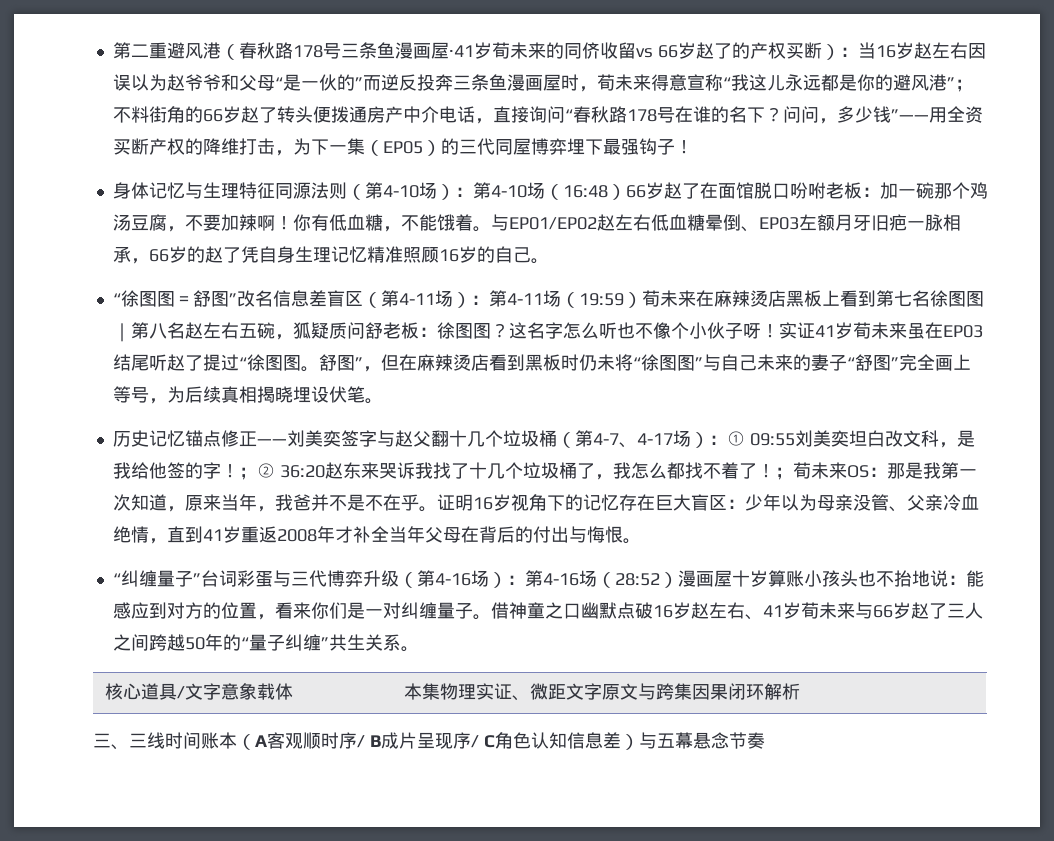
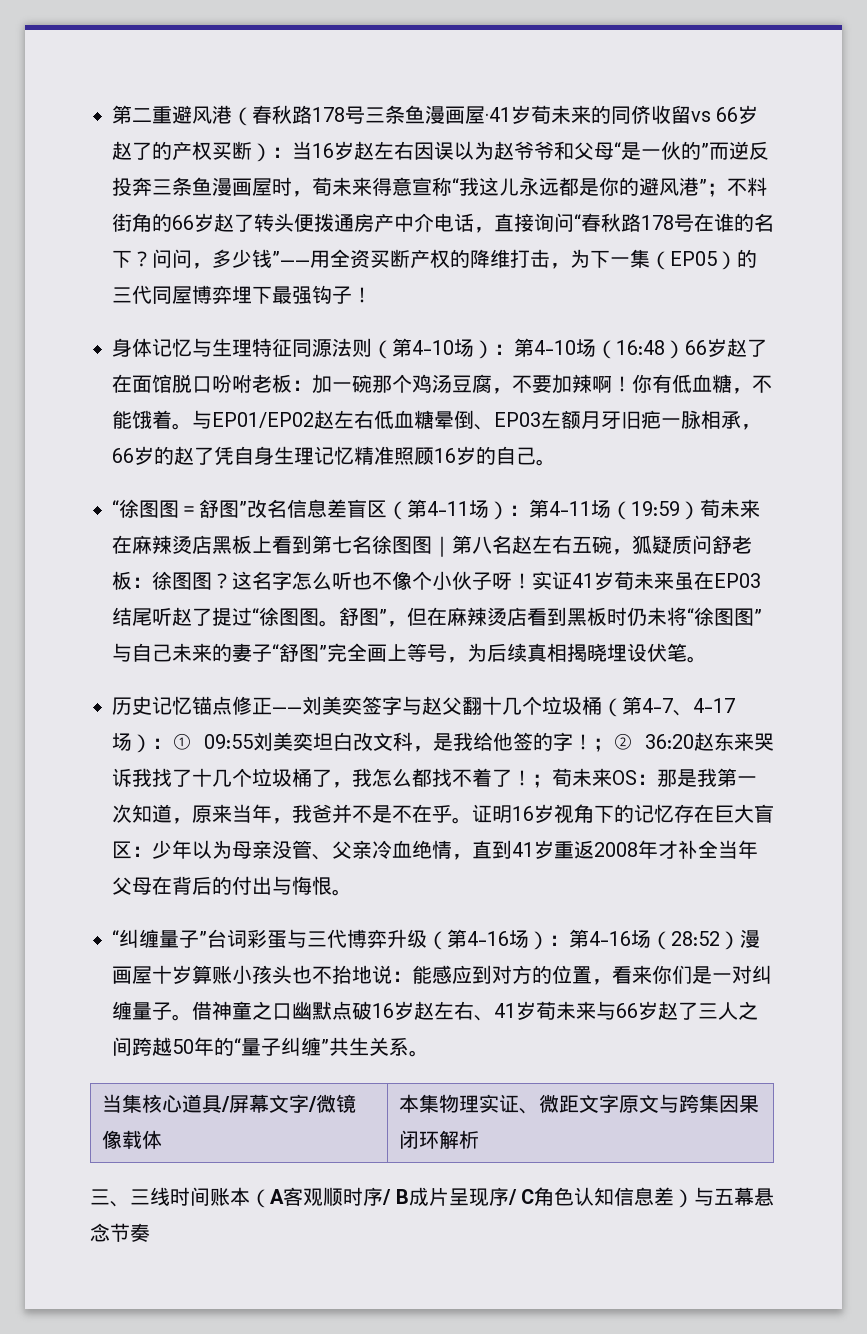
(419, 649) none -> [102,1094,143,1113] 当集
[185,683,258,700] 文字意象 -> [229,1094,357,1113] [102,1130,123,1149] 屏幕文字/微镜像

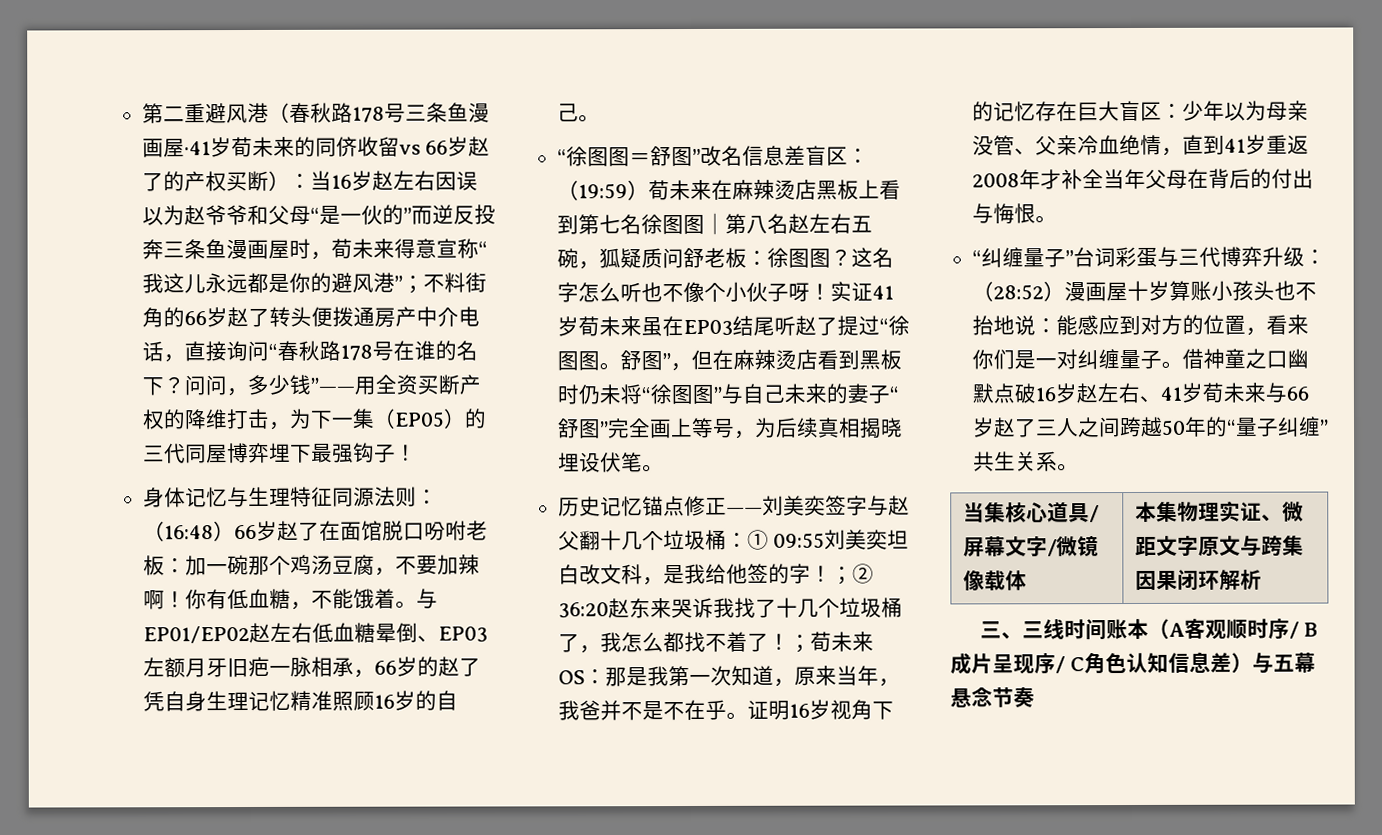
[372,338,596,359] （第4-10场）：第4-10场 -> [415,489,438,505] ：
[387,499,611,520] （第4-11场）：第4-11场 -> [846,148,869,164] ：
[602,696,735,717] [112,733,152,753] （第4-7、4-17场） -> (727, 539) none
[427,929,651,950] （第4-16场）：第4-16场 -> [1303,249,1326,265] ：

